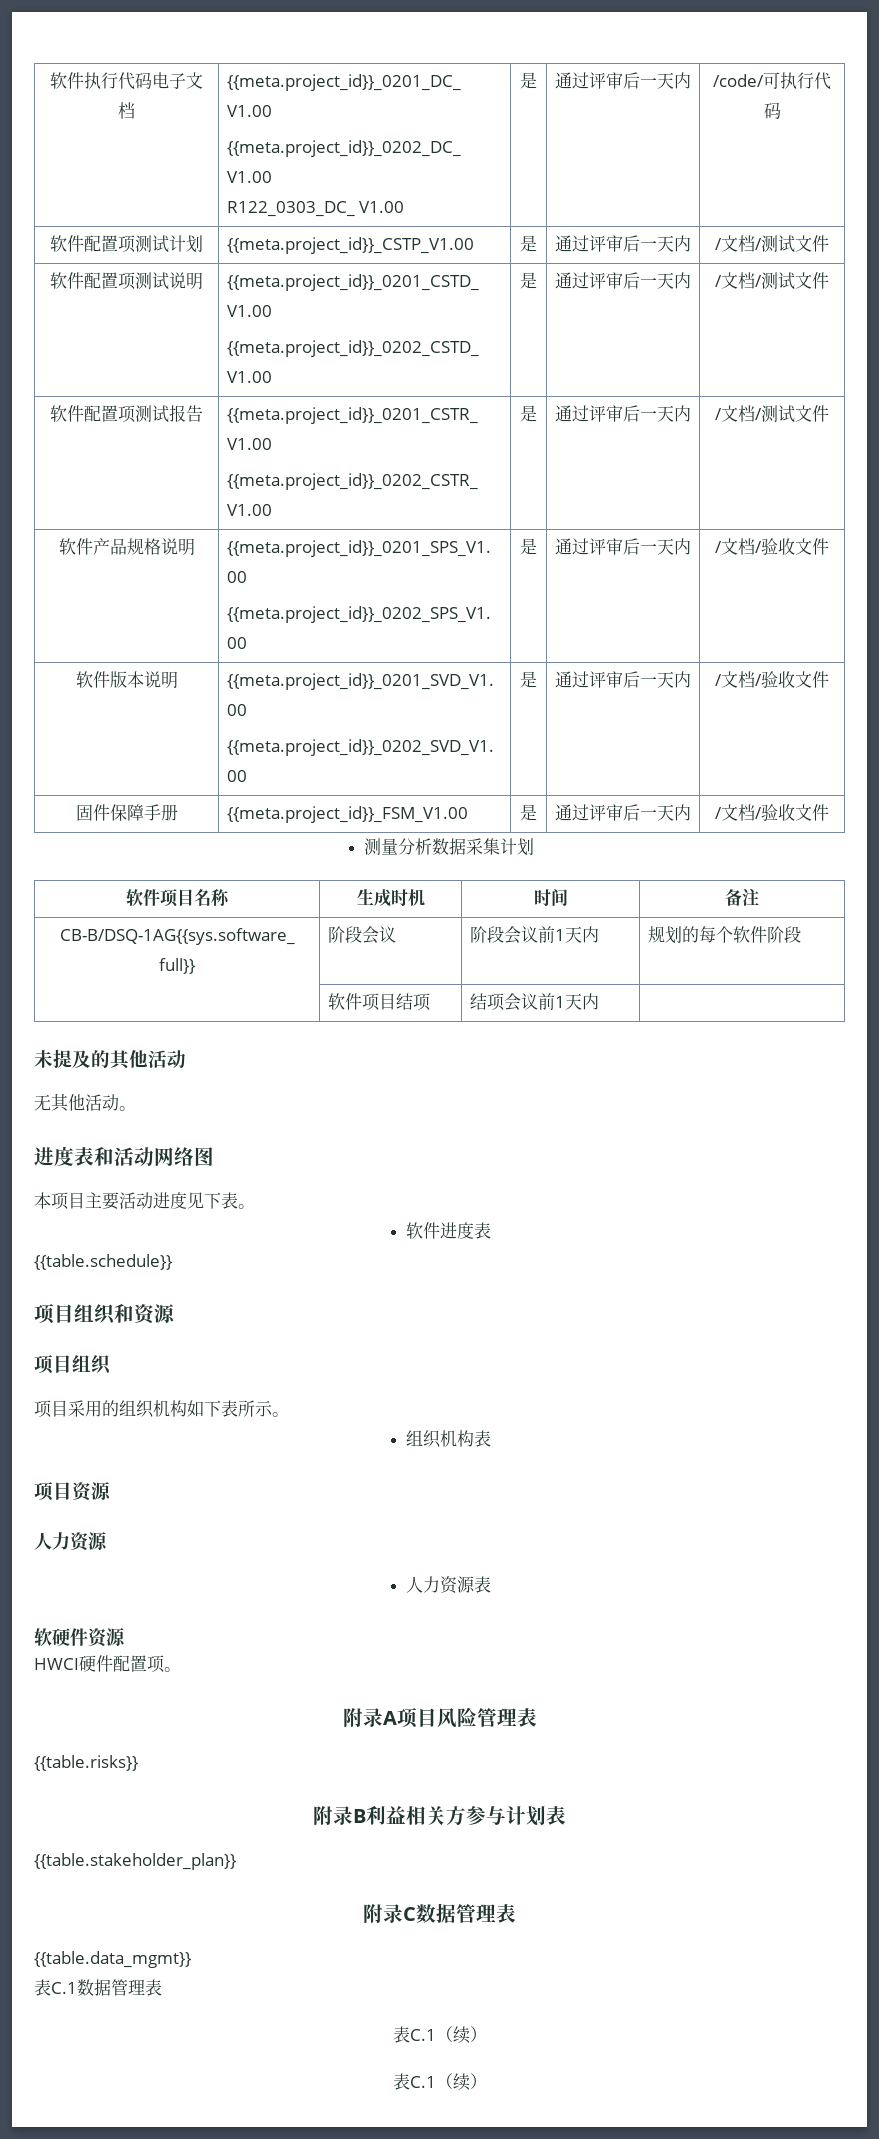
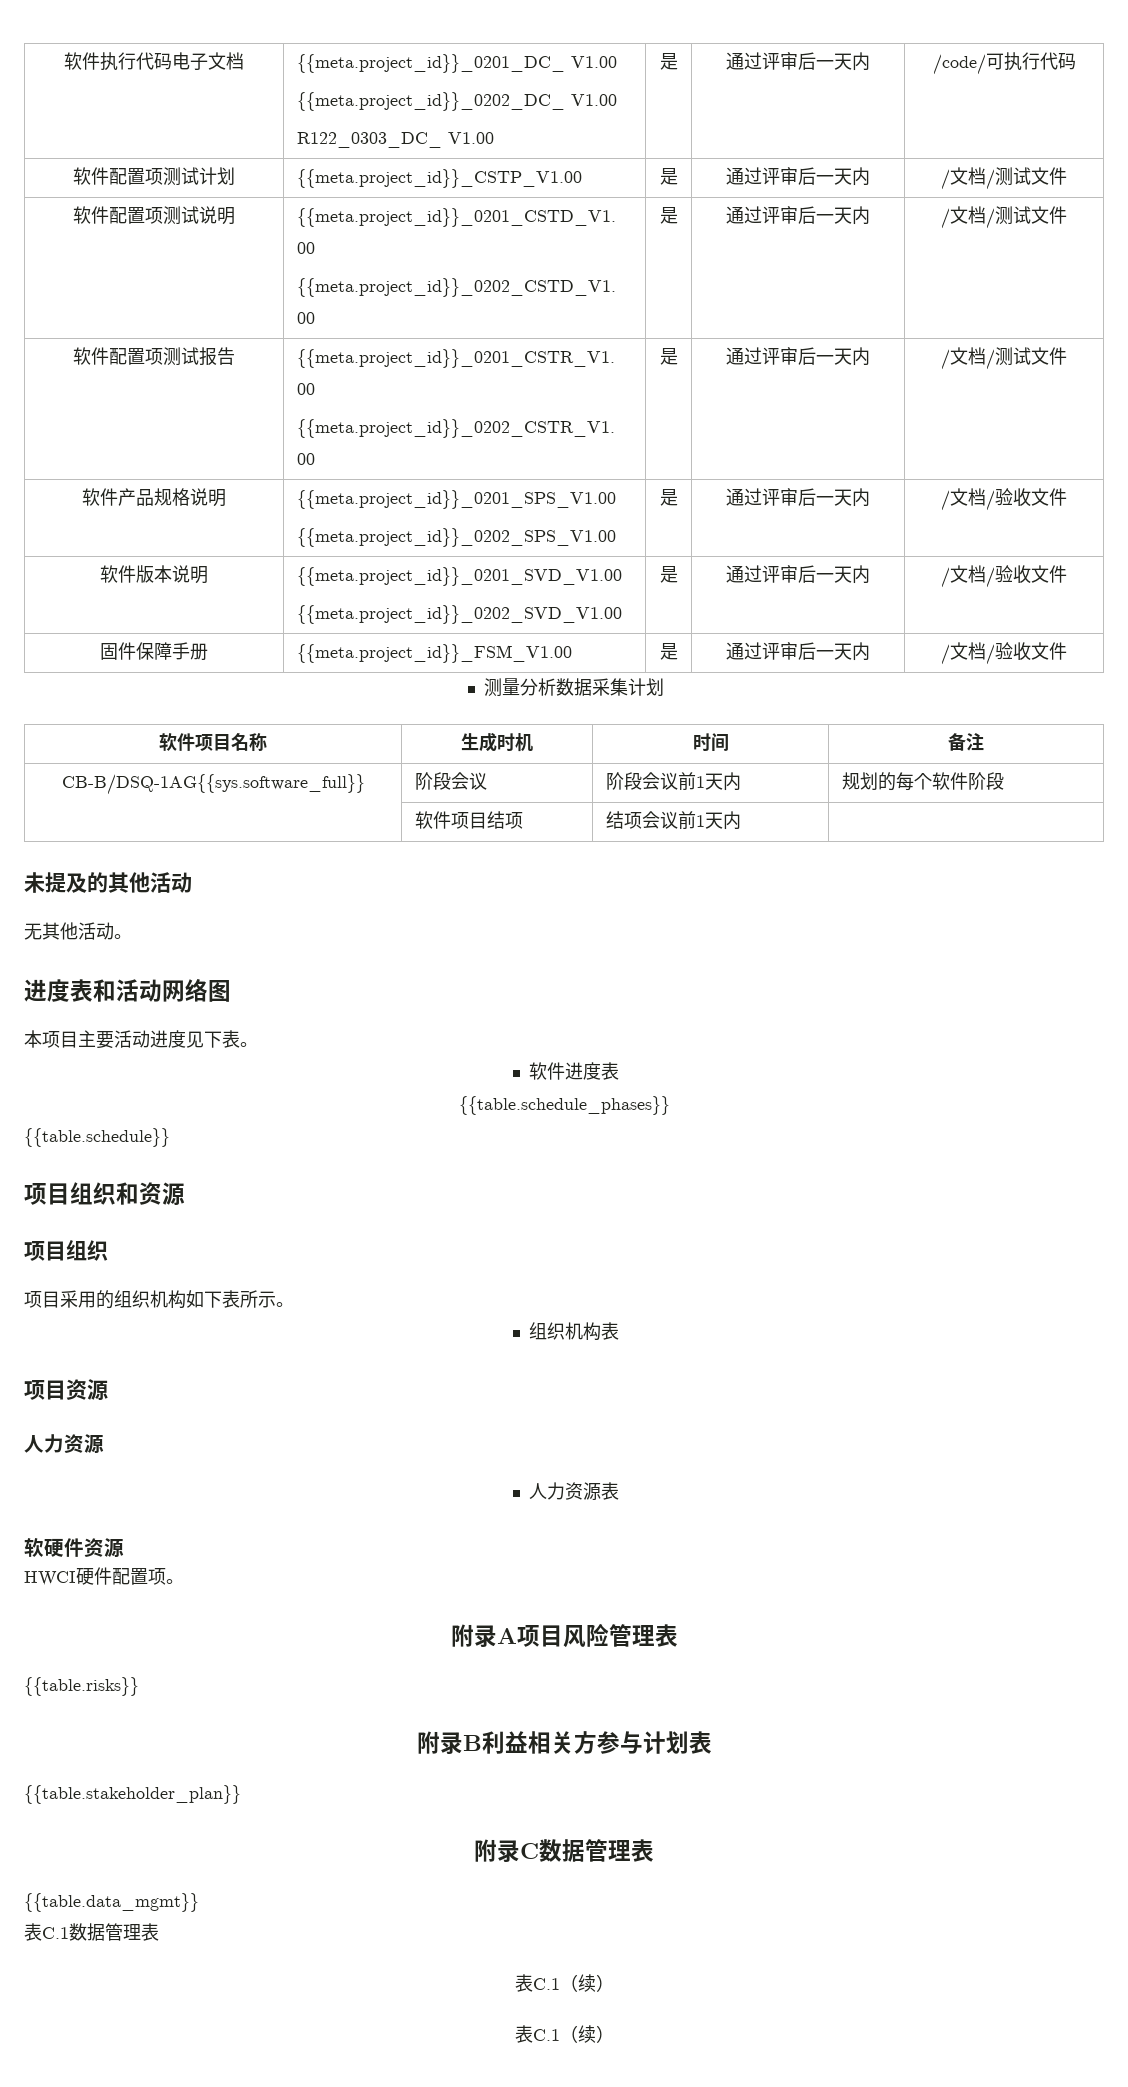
(492, 1230) none -> [458,1096,670,1115] // {{table.schedule_phases}}

